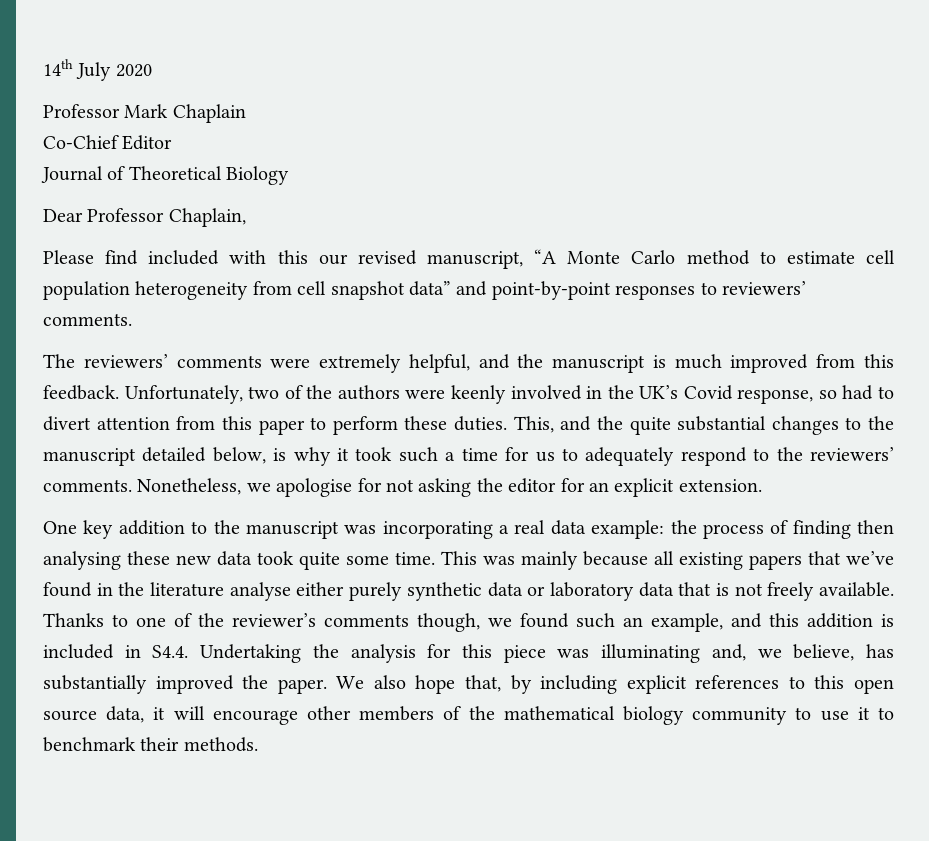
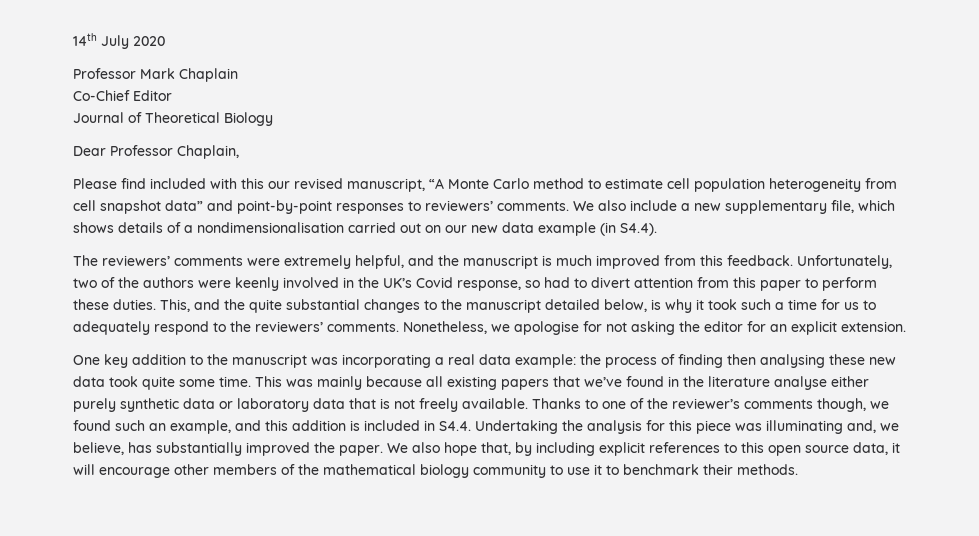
(132, 319) none -> [573,200,895,214] [73,222,657,236] We also include a new supplementary file, which shows details of a nondimensionalisation carried out on our new data example (in S4.4).

